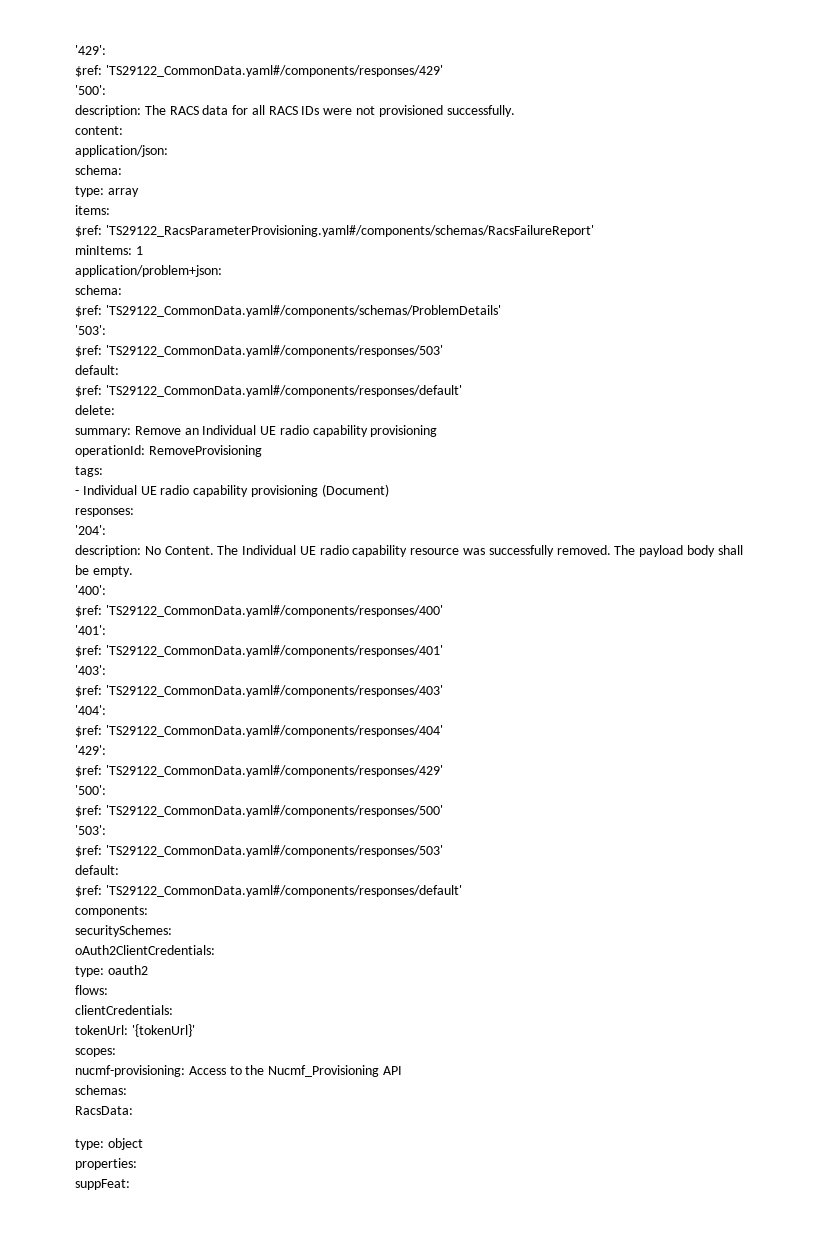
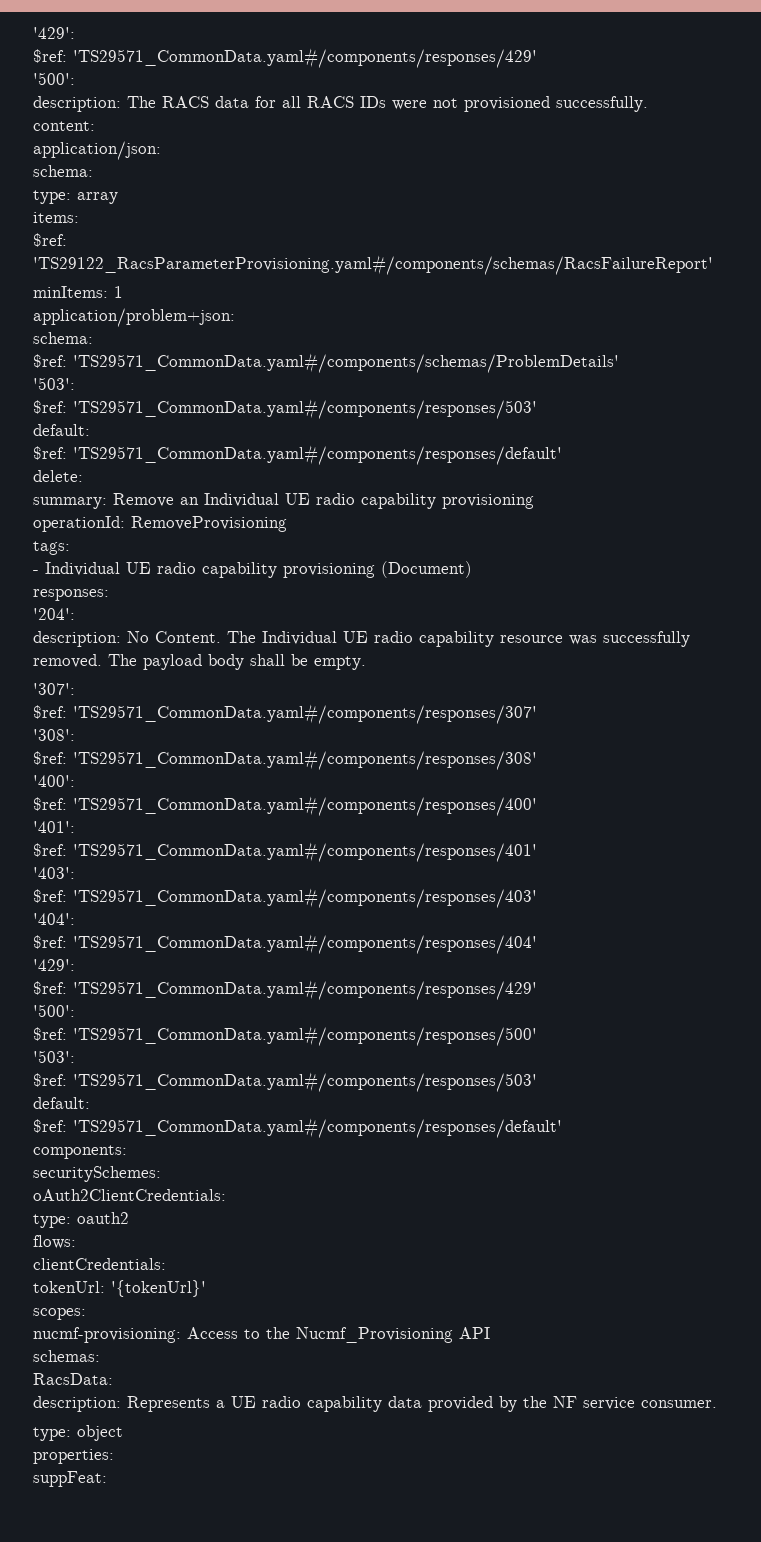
[75,45,106,55] [75,65,443,77] '429': // $ref: 'TS29122_CommonData.yaml#/components/responses/429' -> [33,27,75,39] [33,48,537,68] '429': // $ref: 'TS29571_CommonData.yaml#/components/responses/429'
[105,305,501,317] [75,325,106,335] [75,345,443,357] [75,365,119,375] [75,385,462,397] 'TS29122_CommonData.yaml#/components/schemas/ProblemDetails' // '503': // $ref: 'TS29122_CommonData.yaml#/components/responses/503' // default: // $ref: 'TS29122_CommonData.yaml#/components/responses/default' -> [73,353,619,373] [33,377,75,390] [33,399,537,419] [33,424,90,436] [33,445,562,465] 'TS29571_CommonData.yaml#/components/schemas/ProblemDetails' // '503': // $ref: 'TS29571_CommonData.yaml#/components/responses/503' // default: // $ref: 'TS29571_CommonData.yaml#/components/responses/default'
(133, 571) none -> [33,683,75,695] [33,704,537,724] [33,729,75,741] [33,750,537,770] // '307': // $ref: 'TS29571_CommonData.yaml#/components/responses/307' // '308': // $ref: 'TS29571_CommonData.yaml#/components/responses/308'
[105,605,443,617] 'TS29122_CommonData.yaml#/components/responses/400' -> [73,796,537,816] 'TS29571_CommonData.yaml#/components/responses/400'
[105,645,443,657] 'TS29122_CommonData.yaml#/components/responses/401' -> [73,842,537,862] 'TS29571_CommonData.yaml#/components/responses/401'
[105,685,443,697] 'TS29122_CommonData.yaml#/components/responses/403' -> [73,888,537,908] 'TS29571_CommonData.yaml#/components/responses/403'
[105,725,443,737] [75,745,106,755] [75,765,443,777] 'TS29122_CommonData.yaml#/components/responses/404' // '429': // $ref: 'TS29122_CommonData.yaml#/components/responses/429' -> [73,934,537,954] [33,959,75,971] [33,980,537,1000] 'TS29571_CommonData.yaml#/components/responses/404' // '429': // $ref: 'TS29571_CommonData.yaml#/components/responses/429'
[105,805,443,817] [75,825,106,835] [75,845,443,857] [75,865,119,875] [75,885,462,897] 'TS29122_CommonData.yaml#/components/responses/500' // '503': // $ref: 'TS29122_CommonData.yaml#/components/responses/503' // default: // $ref: 'TS29122_CommonData.yaml#/components/responses/default' -> [73,1026,537,1046] [33,1050,75,1063] [33,1072,537,1092] [33,1097,90,1109] [33,1118,562,1138] 'TS29571_CommonData.yaml#/components/responses/500' // '503': // $ref: 'TS29571_CommonData.yaml#/components/responses/503' // default: // $ref: 'TS29571_CommonData.yaml#/components/responses/default'
(133, 1110) none -> [33,1396,717,1412] // description: Represents a UE radio capability data provided by the NF service consumer.

